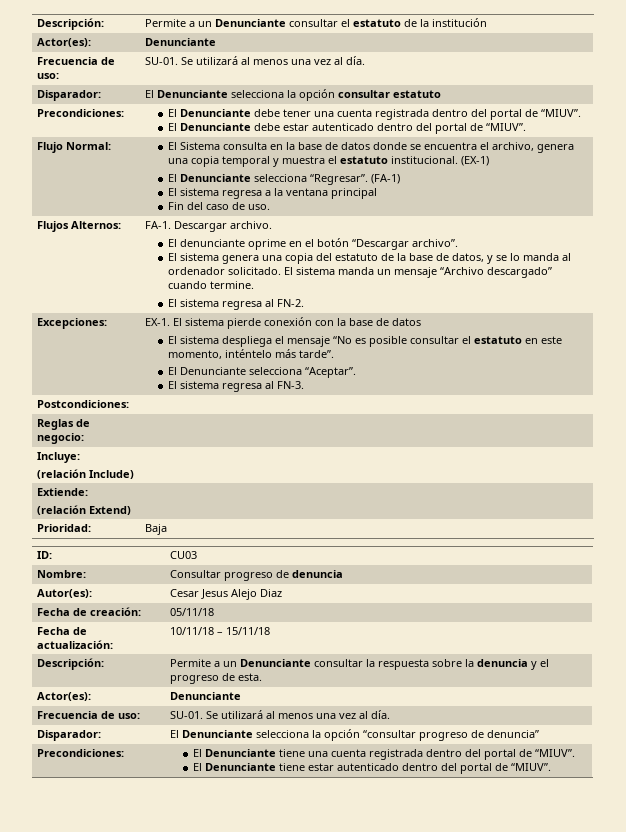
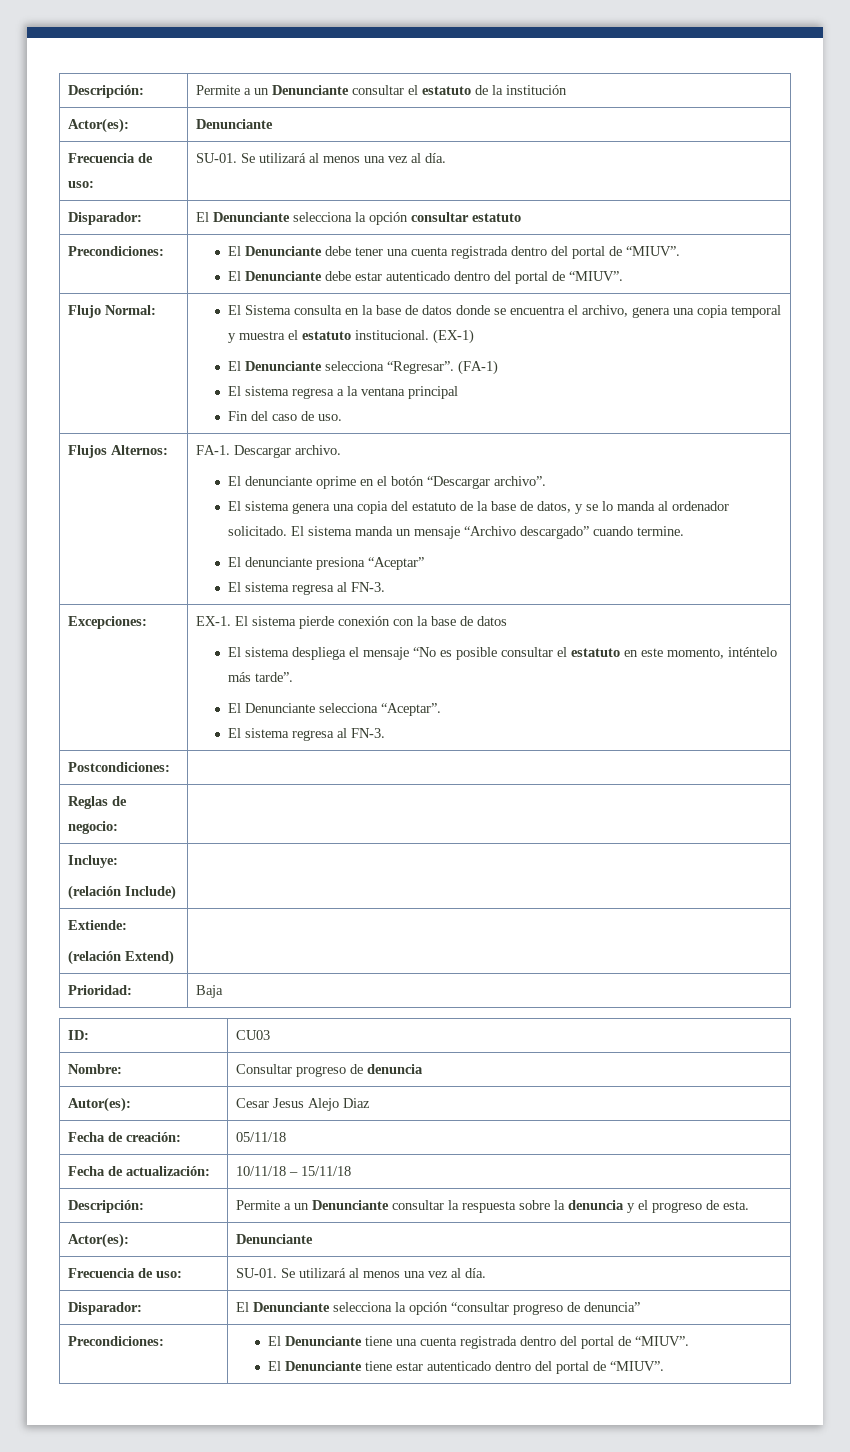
[167,299,304,310] // El sistema regresa al FN-2. -> [228,557,425,570] [228,582,386,595] // El denunciante presiona “Aceptar” // El sistema regresa al FN-3.

